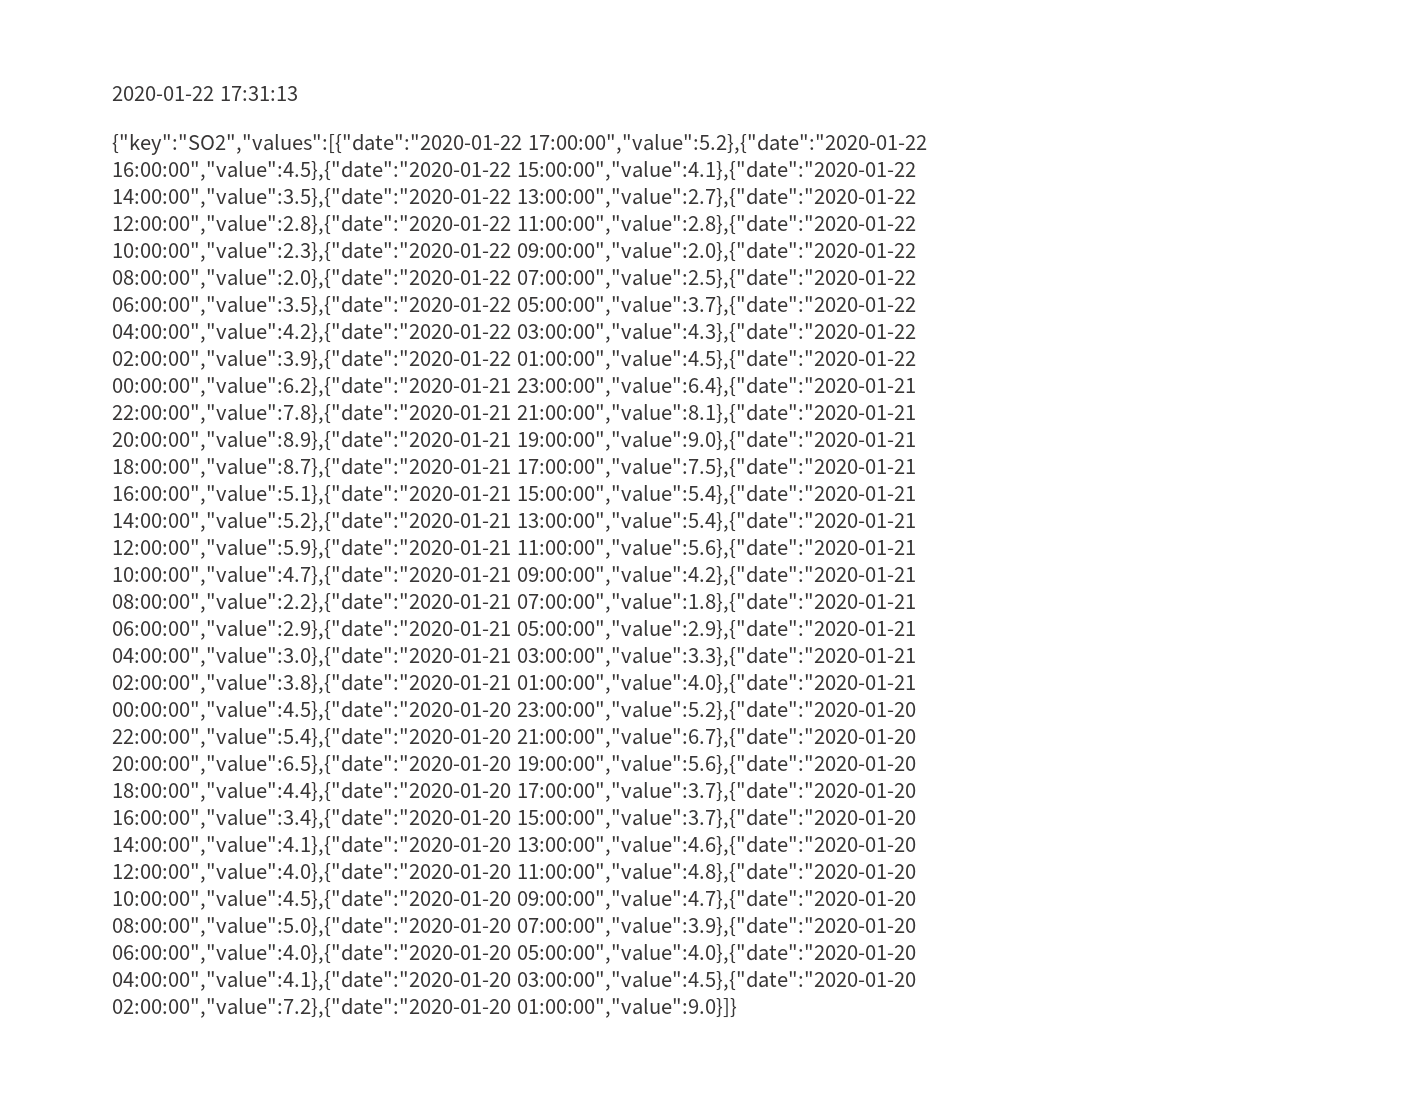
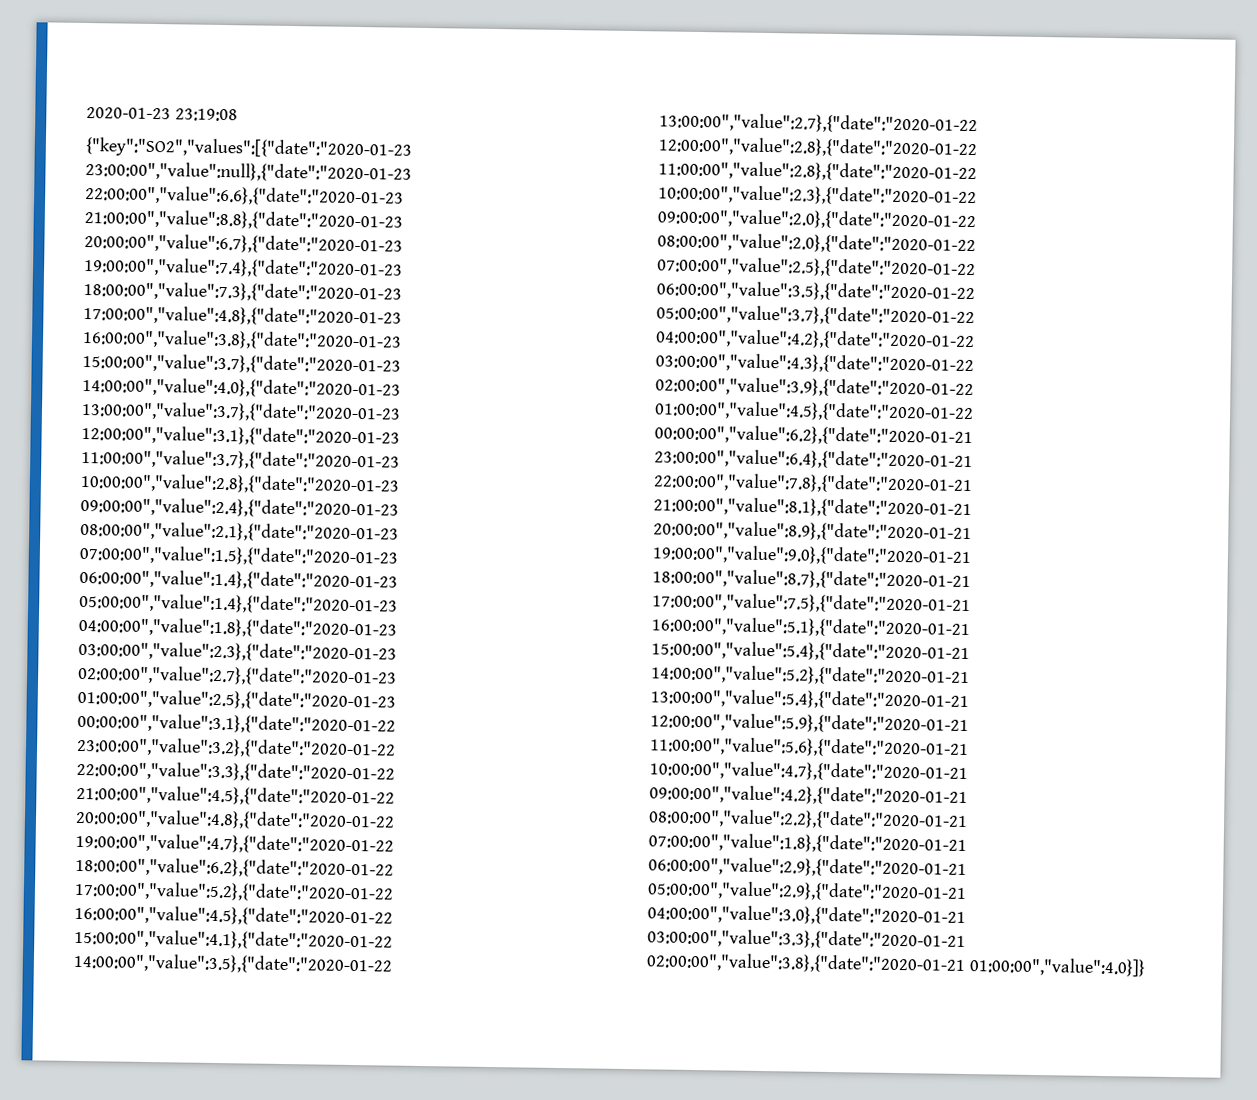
[112,86,299,101] [112,134,522,155] 2020-01-22 17:31:13 // {"key":"SO2","values":[{"date":"2020-01-22 -> [86,107,238,122] [85,137,412,160] [85,160,412,183] [85,184,404,207] [84,208,403,231] [84,232,403,255] [83,256,403,279] [83,280,402,303] [83,304,402,327] [82,328,402,351] [82,352,401,375] [82,376,401,399] [81,400,401,423] [81,424,400,447] [81,448,400,471] [80,472,400,495] [80,496,399,519] [80,520,399,543] [79,544,398,567] [79,568,398,591] [79,592,398,615] [78,616,397,639] [78,640,397,663] [78,664,397,687] [77,688,396,711] [77,712,396,735] [76,736,396,759] [76,760,395,783] [76,784,395,807] [75,808,395,831] [75,832,394,855] [75,856,394,879] 2020-01-23 23:19:08 // {"key":"SO2","values":[{"date":"2020-01-23 23:00:00","value":null},{"date":"2020-01-23 22:00:00","value":6.6},{"date":"2020-01-23 21:00:00","value":8.8},{"date":"2020-01-23 20:00:00","value":6.7},{"date":"2020-01-23 19:00:00","value":7.4},{"date":"2020-01-23 18:00:00","value":7.3},{"date":"2020-01-23 17:00:00","value":4.8},{"date":"2020-01-23 16:00:00","value":3.8},{"date":"2020-01-23 15:00:00","value":3.7},{"date":"2020-01-23 14:00:00","value":4.0},{"date":"2020-01-23 13:00:00","value":3.7},{"date":"2020-01-23 12:00:00","value":3.1},{"date":"2020-01-23 11:00:00","value":3.7},{"date":"2020-01-23 10:00:00","value":2.8},{"date":"2020-01-23 09:00:00","value":2.4},{"date":"2020-01-23 08:00:00","value":2.1},{"date":"2020-01-23 07:00:00","value":1.5},{"date":"2020-01-23 06:00:00","value":1.4},{"date":"2020-01-23 05:00:00","value":1.4},{"date":"2020-01-23 04:00:00","value":1.8},{"date":"2020-01-23 03:00:00","value":2.3},{"date":"2020-01-23 02:00:00","value":2.7},{"date":"2020-01-23 01:00:00","value":2.5},{"date":"2020-01-23 00:00:00","value":3.1},{"date":"2020-01-22 23:00:00","value":3.2},{"date":"2020-01-22 22:00:00","value":3.3},{"date":"2020-01-22 21:00:00","value":4.5},{"date":"2020-01-22 20:00:00","value":4.8},{"date":"2020-01-22 19:00:00","value":4.7},{"date":"2020-01-22 18:00:00","value":6.2},{"date":"2020-01-22
[517,674,917,694] [112,701,917,721] [112,728,917,748] [112,755,917,775] [112,782,917,802] [112,809,917,829] [112,836,917,856] [112,863,917,883] [112,890,917,910] [112,917,917,937] [112,944,917,964] [112,971,917,991] [112,998,738,1018] 01:00:00","value":4.0},{"date":"2020-01-21 00:00:00","value":4.5},{"date":"2020-01-20 23:00:00","value":5.2},{"date":"2020-01-20 22:00:00","value":5.4},{"date":"2020-01-20 21:00:00","value":6.7},{"date":"2020-01-20 20:00:00","value":6.5},{"date":"2020-01-20 19:00:00","value":5.6},{"date":"2020-01-20 18:00:00","value":4.4},{"date":"2020-01-20 17:00:00","value":3.7},{"date":"2020-01-20 16:00:00","value":3.4},{"date":"2020-01-20 15:00:00","value":3.7},{"date":"2020-01-20 14:00:00","value":4.1},{"date":"2020-01-20 13:00:00","value":4.6},{"date":"2020-01-20 12:00:00","value":4.0},{"date":"2020-01-20 11:00:00","value":4.8},{"date":"2020-01-20 10:00:00","value":4.5},{"date":"2020-01-20 09:00:00","value":4.7},{"date":"2020-01-20 08:00:00","value":5.0},{"date":"2020-01-20 07:00:00","value":3.9},{"date":"2020-01-20 06:00:00","value":4.0},{"date":"2020-01-20 05:00:00","value":4.0},{"date":"2020-01-20 04:00:00","value":4.1},{"date":"2020-01-20 03:00:00","value":4.5},{"date":"2020-01-20 02:00:00","value":7.2},{"date":"2020-01-20 01:00:00","value":9.0}]} -> [968,957,1146,977] 01:00:00","value":4.0}]}

